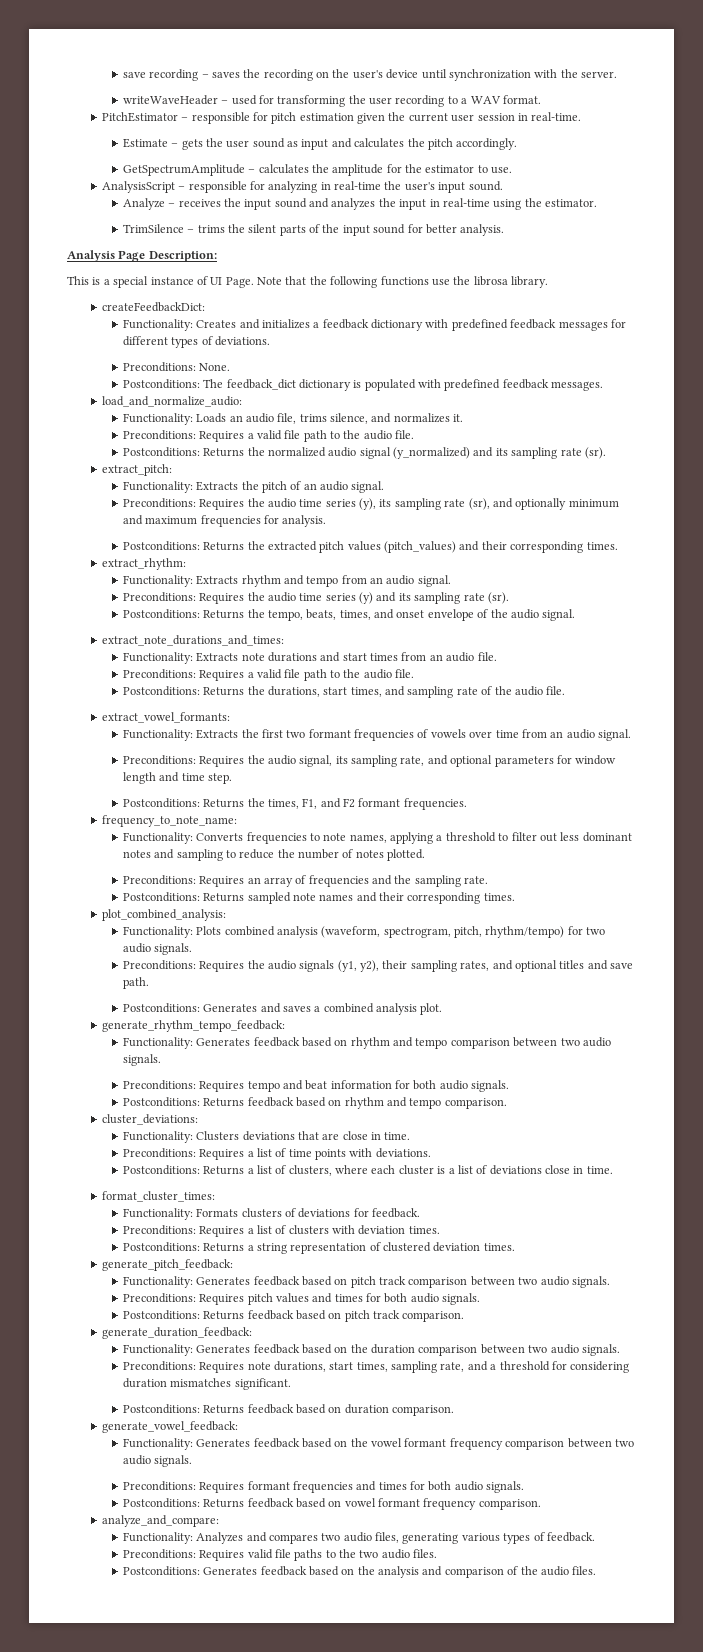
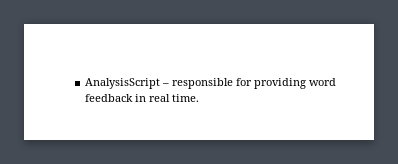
[122,69,618,81] [122,95,541,107] [101,112,582,124] [122,138,518,150] [122,164,513,176] [101,181,503,193] [122,198,598,210] [122,224,505,236] [67,250,217,262] [67,276,548,288] [101,302,205,312] [122,319,626,331] [122,336,270,348] [122,362,231,372] [122,379,604,391] [101,396,242,407] [122,413,464,425] [122,430,415,442] [122,447,606,459] [101,464,172,476] [122,481,385,493] [122,498,619,510] [122,515,327,527] [122,541,618,553] [101,558,186,570] [122,575,451,587] [122,592,509,604] [122,609,576,621] [101,635,284,646] [122,652,497,664] [122,669,415,681] [122,686,566,698] [101,712,230,723] [122,729,632,741] [122,755,617,767] [122,772,232,784] [122,798,467,810] [101,815,237,827] [122,832,632,844] [122,849,426,861] [122,875,489,887] [122,892,515,904] [101,909,226,921] [122,926,606,938] [122,943,193,955] [122,960,634,972] [122,977,149,989] [122,1003,443,1015] [101,1020,285,1032] [122,1037,611,1049] [122,1054,161,1066] [122,1080,510,1092] [122,1097,507,1109] [101,1114,198,1125] [122,1131,411,1143] [122,1148,431,1160] [122,1165,613,1176] [101,1191,215,1202] [122,1208,421,1220] [122,1225,440,1237] [122,1242,515,1254] [101,1259,233,1271] [122,1276,610,1288] [122,1293,481,1305] [122,1310,465,1322] [101,1327,252,1339] [122,1344,620,1356] [122,1361,630,1373] [122,1378,291,1390] [122,1404,455,1416] [101,1421,238,1433] [122,1438,634,1450] [122,1455,193,1467] [122,1481,525,1493] [122,1498,541,1510] [101,1515,219,1527] [122,1532,595,1544] [122,1549,438,1561] [122,1566,597,1578] save recording – saves the recording on the user's device until synchronization with the server. // writeWaveHeader – used for transforming the user recording to a WAV format. // PitchEstimator – responsible for pitch estimation given the current user session in real-time. // Estimate – gets the user sound as input and calculates the pitch accordingly. // GetSpectrumAmplitude – calculates the amplitude for the estimator to use. // AnalysisScript – responsible for analyzing in real-time the user's input sound. // Analyze – receives the input sound and analyzes the input in real-time using the estimator. // TrimSilence – trims the silent parts of the input sound for better analysis. // Analysis Page Description: // This is a special instance of UI Page. Note that the following functions use the librosa library. // createFeedbackDict: // Functionality: Creates and initializes a feedback dictionary with predefined feedback messages for different types of deviations. // Preconditions: None. // Postconditions: The feedback_dict dictionary is populated with predefined feedback messages. // load_and_normalize_audio: // Functionality: Loads an audio file, trims silence, and normalizes it. // Preconditions: Requires a valid file path to the audio file. // Postconditions: Returns the normalized audio signal (y_normalized) and its sampling rate (sr). // extract_pitch: // Functionality: Extracts the pitch of an audio signal. // Preconditions: Requires the audio time series (y), its sampling rate (sr), and optionally minimum and maximum frequencies for analysis. // Postconditions: Returns the extracted pitch values (pitch_values) and their corresponding times. // extract_rhythm: // Functionality: Extracts rhythm and tempo from an audio signal. // Preconditions: Requires the audio time series (y) and its sampling rate (sr). // Postconditions: Returns the tempo, beats, times, and onset envelope of the audio signal. // extract_note_durations_and_times: // Functionality: Extracts note durations and start times from an audio file. // Preconditions: Requires a valid file path to the audio file. // Postconditions: Returns the durations, start times, and sampling rate of the audio file. // extract_vowel_formants: // Functionality: Extracts the first two formant frequencies of vowels over time from an audio signal. // Preconditions: Requires the audio signal, its sampling rate, and optional parameters for window length and time step. // Postconditions: Returns the times, F1, and F2 formant frequencies. // frequency_to_note_name: // Functionality: Converts frequencies to note names, applying a threshold to filter out less dominant notes and sampling to reduce the number of notes plotted. // Preconditions: Requires an array of frequencies and the sampling rate. // Postconditions: Returns sampled note names and their corresponding times. // plot_combined_analysis: // Functionality: Plots combined analysis (waveform, spectrogram, pitch, rhythm/tempo) for two audio signals. // Preconditions: Requires the audio signals (y1, y2), their sampling rates, and optional titles and save path. // Postconditions: Generates and saves a combined analysis plot. // generate_rhythm_tempo_feedback: // Functionality: Generates feedback based on rhythm and tempo comparison between two audio signals. // Preconditions: Requires tempo and beat information for both audio signals. // Postconditions: Returns feedback based on rhythm and tempo comparison. // cluster_deviations: // Functionality: Clusters deviations that are close in time. // Preconditions: Requires a list of time points with deviations. // Postconditions: Returns a list of clusters, where each cluster is a list of deviations close in time. // format_cluster_times: // Functionality: Formats clusters of deviations for feedback. // Preconditions: Requires a list of clusters with deviation times. // Postconditions: Returns a string representation of clustered deviation times. // generate_pitch_feedback: // Functionality: Generates feedback based on pitch track comparison between two audio signals. // Preconditions: Requires pitch values and times for both audio signals. // Postconditions: Returns feedback based on pitch track comparison. // generate_duration_feedback: // Functionality: Generates feedback based on the duration comparison between two audio signals. // Preconditions: Requires note durations, start times, sampling rate, and a threshold for considering duration mismatches significant. // Postconditions: Returns feedback based on duration comparison. // generate_vowel_feedback: // Functionality: Generates feedback based on the vowel formant frequency comparison between two audio signals. // Preconditions: Requires formant frequencies and times for both audio signals. // Postconditions: Returns feedback based on vowel formant frequency comparison. // analyze_and_compare: // Functionality: Analyzes and compares two audio files, generating various types of feedback. // Preconditions: Requires valid file paths to the two audio files. // Postconditions: Generates feedback based on the analysis and comparison of the audio files. -> [85,78,337,89] [85,94,200,102] AnalysisScript – responsible for providing word feedback in real time.

